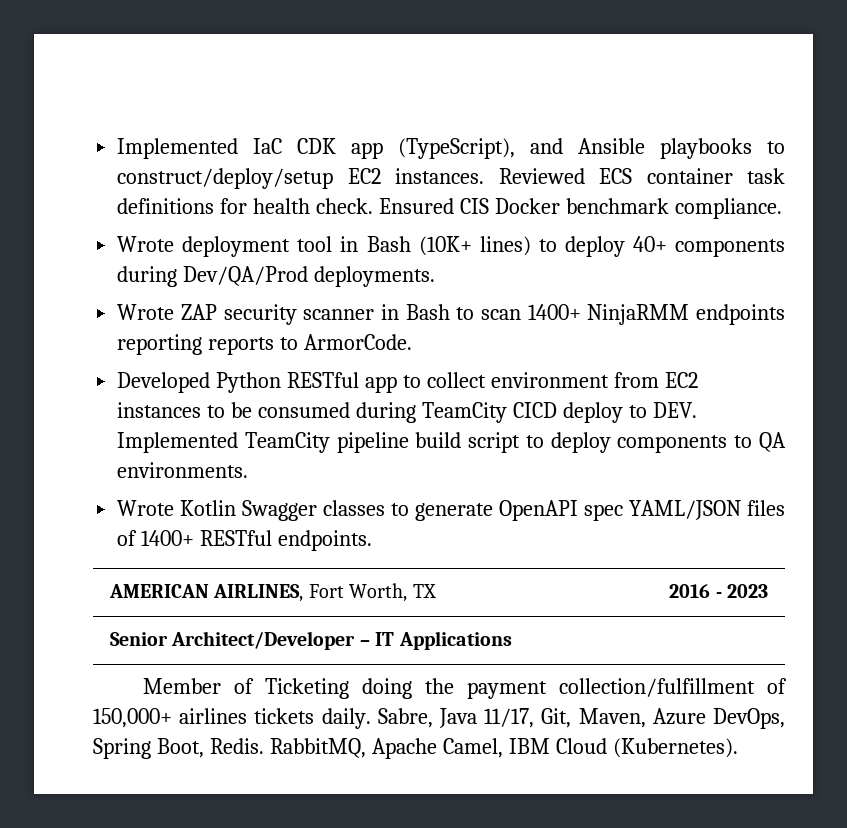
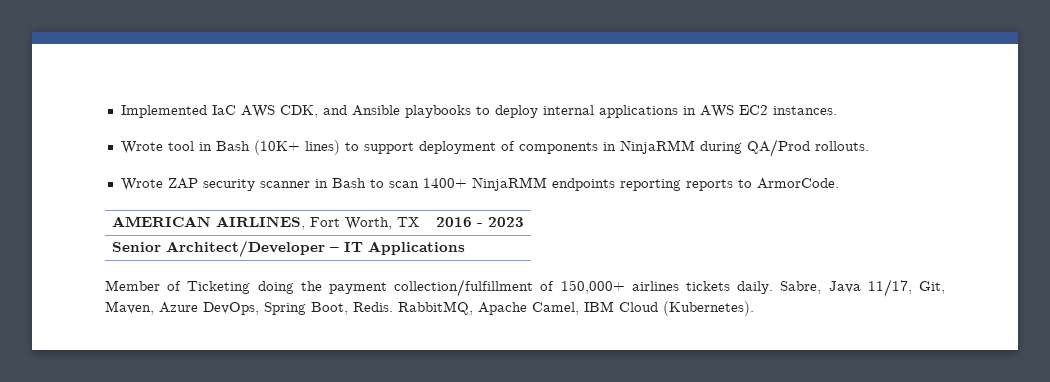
[297,138,516,159] CDK app (TypeScript), -> [240,105,318,118] AWS CDK,
[117,168,785,189] [117,198,782,219] [117,236,291,257] construct/deploy/setup EC2 instances. Reviewed ECS container task definitions for health check. Ensured CIS Docker benchmark compliance. // Wrote deployment -> [494,105,837,118] [120,141,163,154] deploy internal applications in AWS EC2 instances. // Wrote
[564,236,785,257] [117,266,436,287] deploy 40+ components during Dev/QA/Prod deployments. -> [363,139,869,157] support deployment of components in NinjaRMM during QA/Prod rollouts.
[117,372,698,393] [117,402,697,423] [117,432,786,453] [117,462,249,478] [117,500,785,521] [117,530,373,551] // Developed Python RESTful app to collect environment from EC2 instances to be consumed during TeamCity CICD deploy to DEV. Implemented TeamCity pipeline build script to deploy components to QA environments. // Wrote Kotlin Swagger classes to generate OpenAPI spec YAML/JSON files of 1400+ RESTful endpoints. -> (839, 183) none

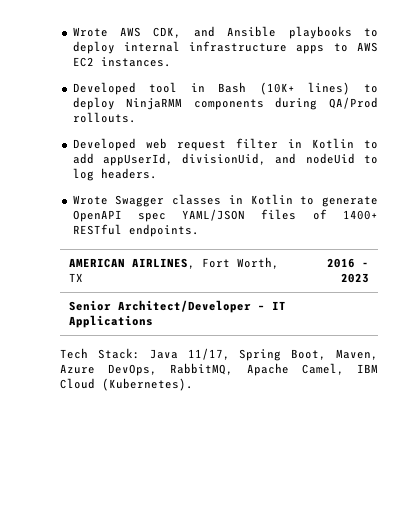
[120,105,236,118] Implemented IaC -> [72,27,108,37] Wrote
[598,105,696,118] applications in -> [189,41,348,54] infrastructure apps to
[120,141,163,154] Wrote -> [72,82,136,95] Developed
[363,139,869,157] [120,177,839,191] support deployment of components in NinjaRMM during QA/Prod rollouts. // Wrote ZAP security scanner in Bash to scan 1400+ NinjaRMM endpoints reporting reports to ArmorCode. -> [72,97,378,110] [72,112,136,123] [72,138,379,151] [72,153,378,166] [72,168,157,181] [72,194,378,207] [72,209,378,222] [72,224,199,237] deploy NinjaRMM components during QA/Prod rollouts. // Developed web request filter in Kotlin to add appUserId, divisionUid, and nodeUid to log headers. // Wrote Swagger classes in Kotlin to generate OpenAPI spec YAML/JSON files of 1400+ RESTful endpoints.
[105,279,946,297] [105,301,393,315] Member of Ticketing doing the payment collection/fulfillment of 150,000+ airlines tickets daily. Sabre, Java 11/17, Git, Maven, Azure DevOps, Spring Boot, Redis. -> [60,348,378,361] [60,364,158,376] Tech Stack: Java 11/17, Spring Boot, Maven, Azure DevOps,

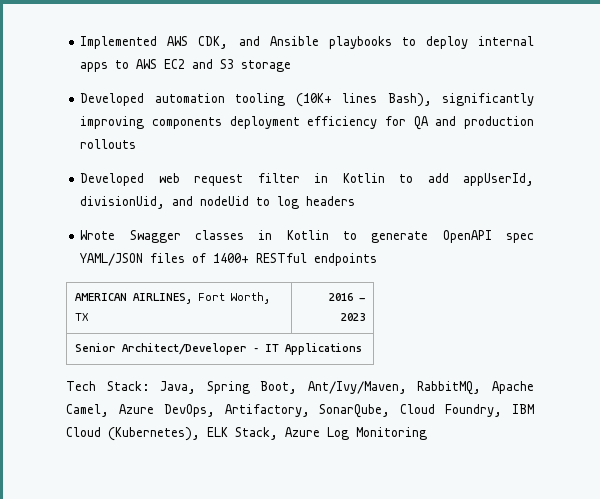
[72,27,108,37] Wrote -> [80,36,158,49] Implemented
[189,41,288,52] infrastructure -> (534, 41) none
[100,57,171,67] [72,82,379,95] [72,97,378,110] [72,112,136,123] instances. // Developed tool in Bash (10K+ lines) to deploy NinjaRMM components during QA/Prod rollouts. -> [192,59,292,72] [80,93,534,107] [80,116,534,130] [80,139,137,149] and S3 storage // Developed automation tooling (10K+ lines Bash), significantly improving components deployment efficiency for QA and production rollouts
[100,168,157,179] headers. -> [306,196,356,206] headers
[128,224,199,237] endpoints. -> [314,253,378,266] endpoints
[149,348,378,361] [60,363,378,376] [60,378,193,391] Java 11/17, Spring Boot, Maven, Azure DevOps, RabbitMQ, Apache Camel, IBM Cloud (Kubernetes). -> [160,381,534,395] [66,404,534,418] [66,427,427,441] Java, Spring Boot, Ant/Ivy/Maven, RabbitMQ, Apache Camel, Azure DevOps, Artifactory, SonarQube, Cloud Foundry, IBM Cloud (Kubernetes), ELK Stack, Azure Log Monitoring

